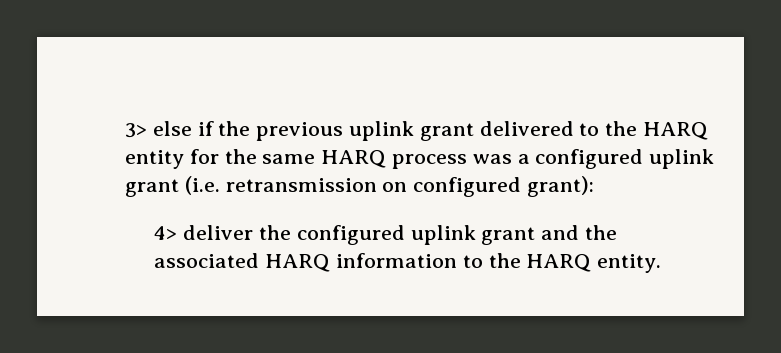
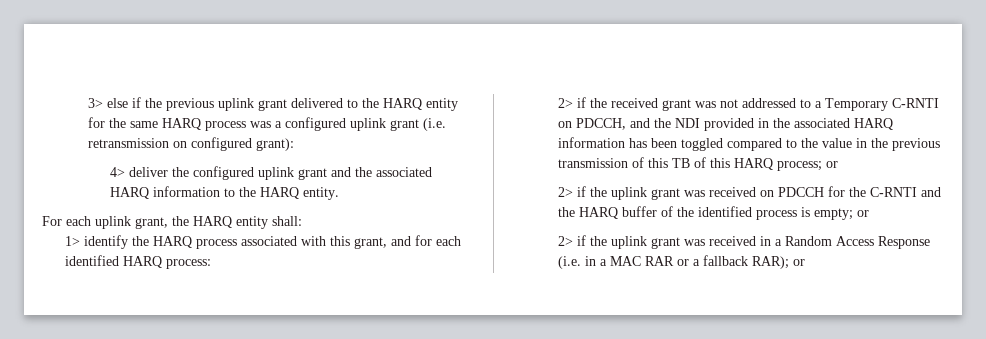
(662, 263) none -> [42,216,302,229] [64,235,461,249] [64,255,211,269] [557,97,939,111] [557,118,893,131] [557,137,940,151] [557,157,838,171] [557,186,941,200] [557,206,869,220] [557,235,930,249] [557,255,805,269] // For each uplink grant, the HARQ entity shall: // 1> identify the HARQ process associated with this grant, and for each identified HARQ process: // 2> if the received grant was not addressed to a Temporary C-RNTI on PDCCH, and the NDI provided in the associated HARQ information has been toggled compared to the value in the previous transmission of this TB of this HARQ process; or // 2> if the uplink grant was received on PDCCH for the C-RNTI and the HARQ buffer of the identified process is empty; or // 2> if the uplink grant was received in a Random Access Response (i.e. in a MAC RAR or a fallback RAR); or

